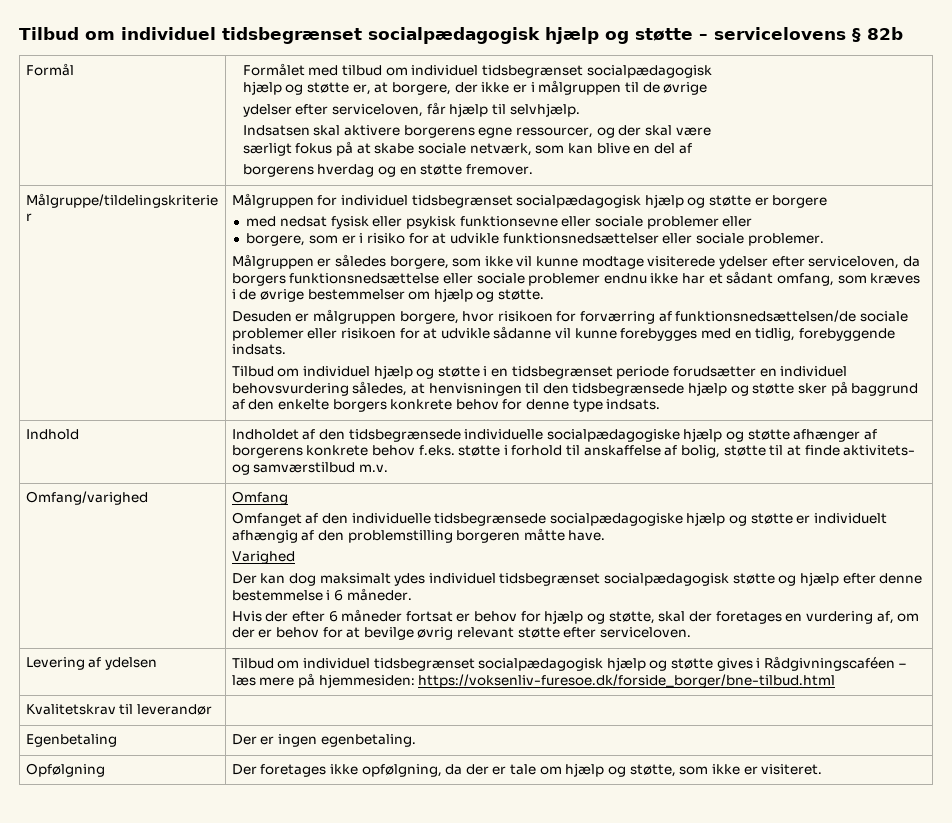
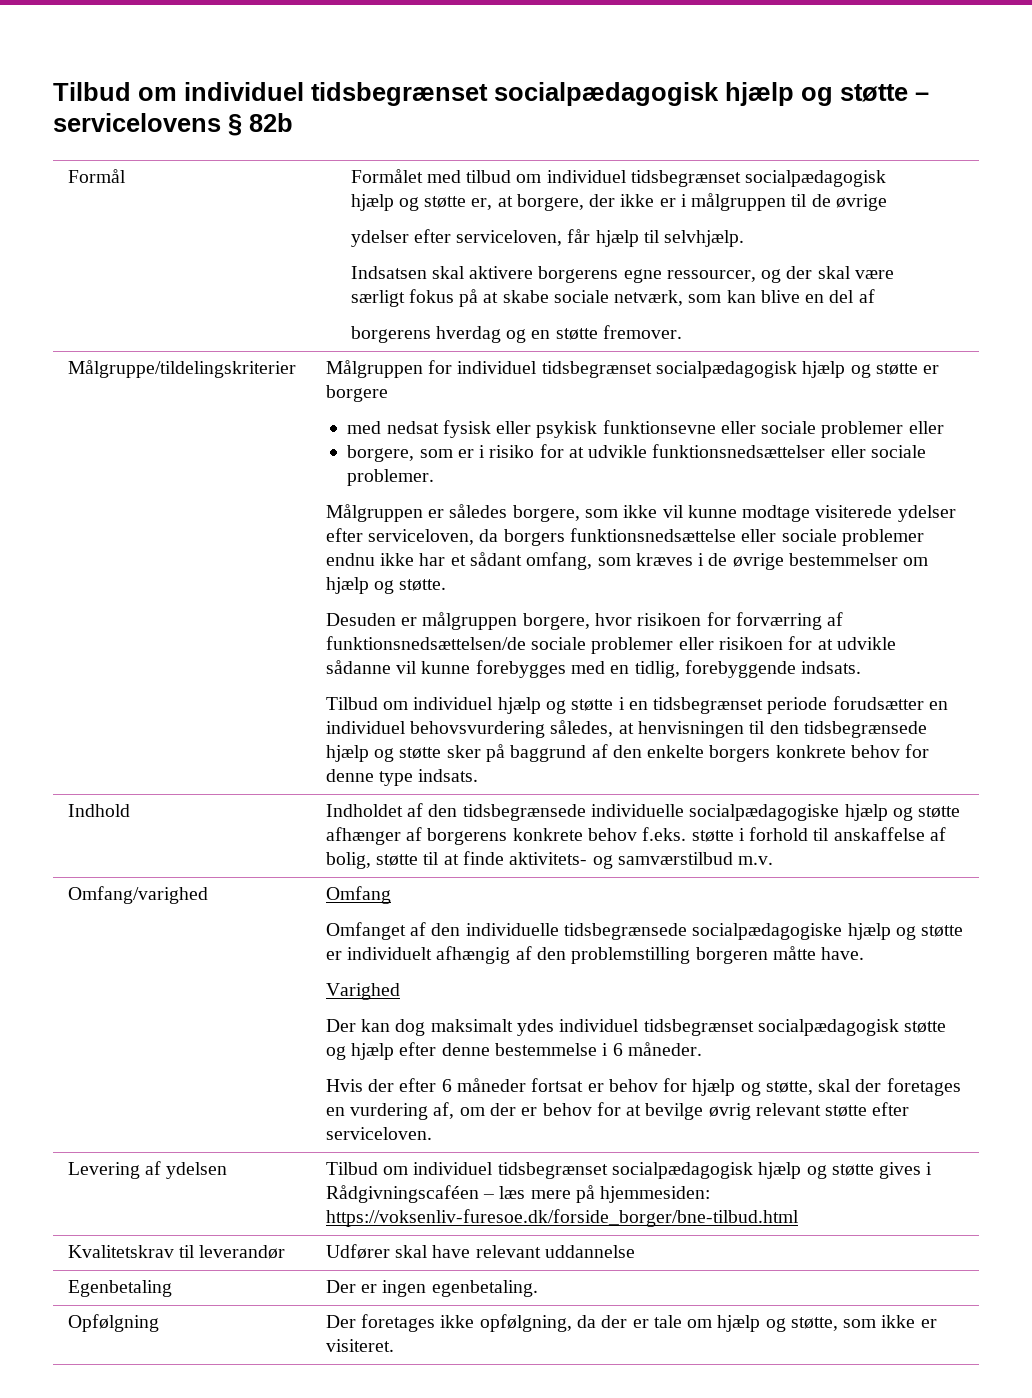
(212, 709) none -> [325,1244,635,1259] Udfører skal have relevant uddannelse

